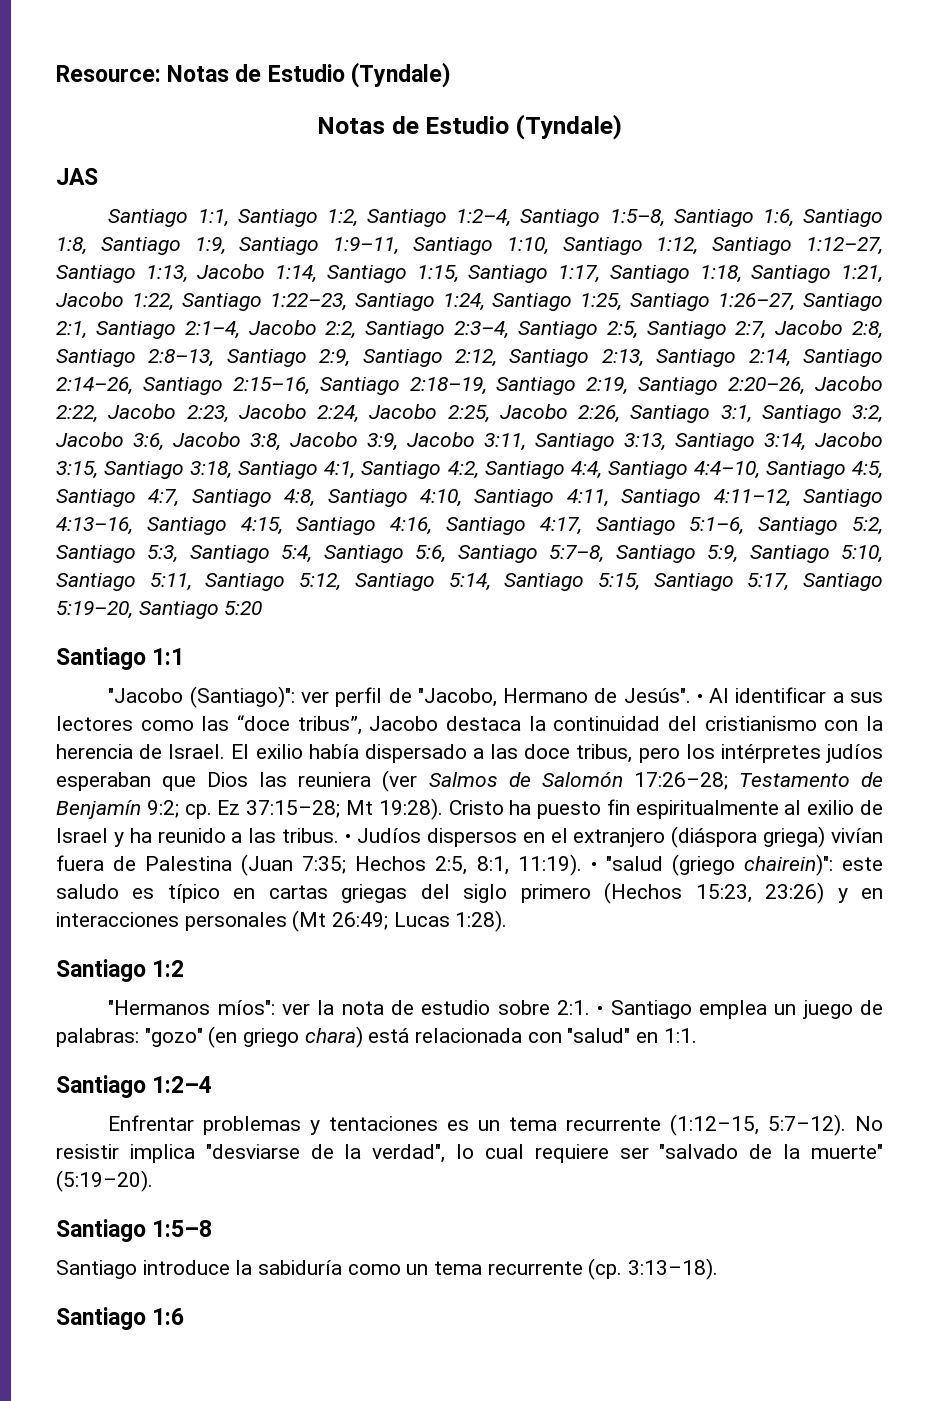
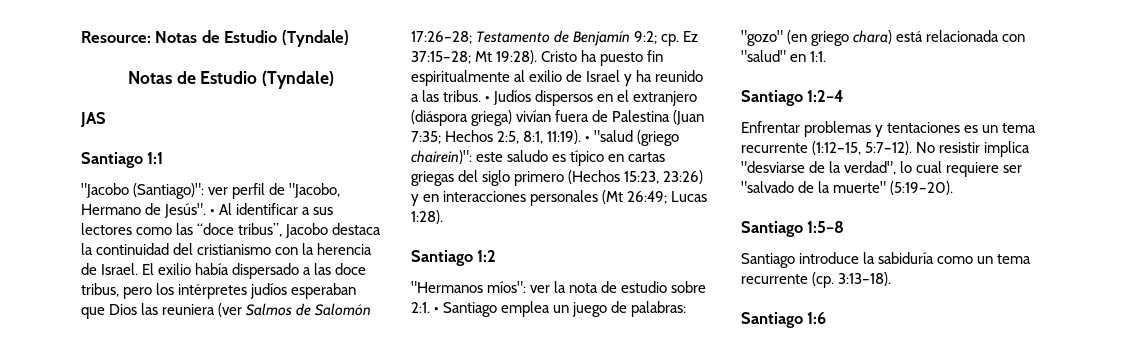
[108,209,883,227] [56,237,883,255] [56,264,884,283] [56,292,883,311] [56,320,884,339] [56,349,883,367] [56,376,884,395] [56,404,883,423] [56,432,883,451] [56,461,884,479] [56,489,883,507] [56,517,883,535] [56,545,884,563] [56,573,884,591] [56,601,263,619] // Santiago 1:1, Santiago 1:2, Santiago 1:2–4, Santiago 1:5–8, Santiago 1:6, Santiago 1:8, Santiago 1:9, Santiago 1:9–11, Santiago 1:10, Santiago 1:12, Santiago 1:12–27, Santiago 1:13, Jacobo 1:14, Santiago 1:15, Santiago 1:17, Santiago 1:18, Santiago 1:21, Jacobo 1:22, Santiago 1:22–23, Santiago 1:24, Santiago 1:25, Santiago 1:26–27, Santiago 2:1, Santiago 2:1–4, Jacobo 2:2, Santiago 2:3–4, Santiago 2:5, Santiago 2:7, Jacobo 2:8, Santiago 2:8–13, Santiago 2:9, Santiago 2:12, Santiago 2:13, Santiago 2:14, Santiago 2:14–26, Santiago 2:15–16, Santiago 2:18–19, Santiago 2:19, Santiago 2:20–26, Jacobo 2:22, Jacobo 2:23, Jacobo 2:24, Jacobo 2:25, Jacobo 2:26, Santiago 3:1, Santiago 3:2, Jacobo 3:6, Jacobo 3:8, Jacobo 3:9, Jacobo 3:11, Santiago 3:13, Santiago 3:14, Jacobo 3:15, Santiago 3:18, Santiago 4:1, Santiago 4:2, Santiago 4:4, Santiago 4:4–10, Santiago 4:5, Santiago 4:7, Santiago 4:8, Santiago 4:10, Santiago 4:11, Santiago 4:11–12, Santiago 4:13–16, Santiago 4:15, Santiago 4:16, Santiago 4:17, Santiago 5:1–6, Santiago 5:2, Santiago 5:3, Santiago 5:4, Santiago 5:6, Santiago 5:7–8, Santiago 5:9, Santiago 5:10, Santiago 5:11, Santiago 5:12, Santiago 5:14, Santiago 5:15, Santiago 5:17, Santiago 5:19–20, Santiago 5:20 -> (106, 119) none

